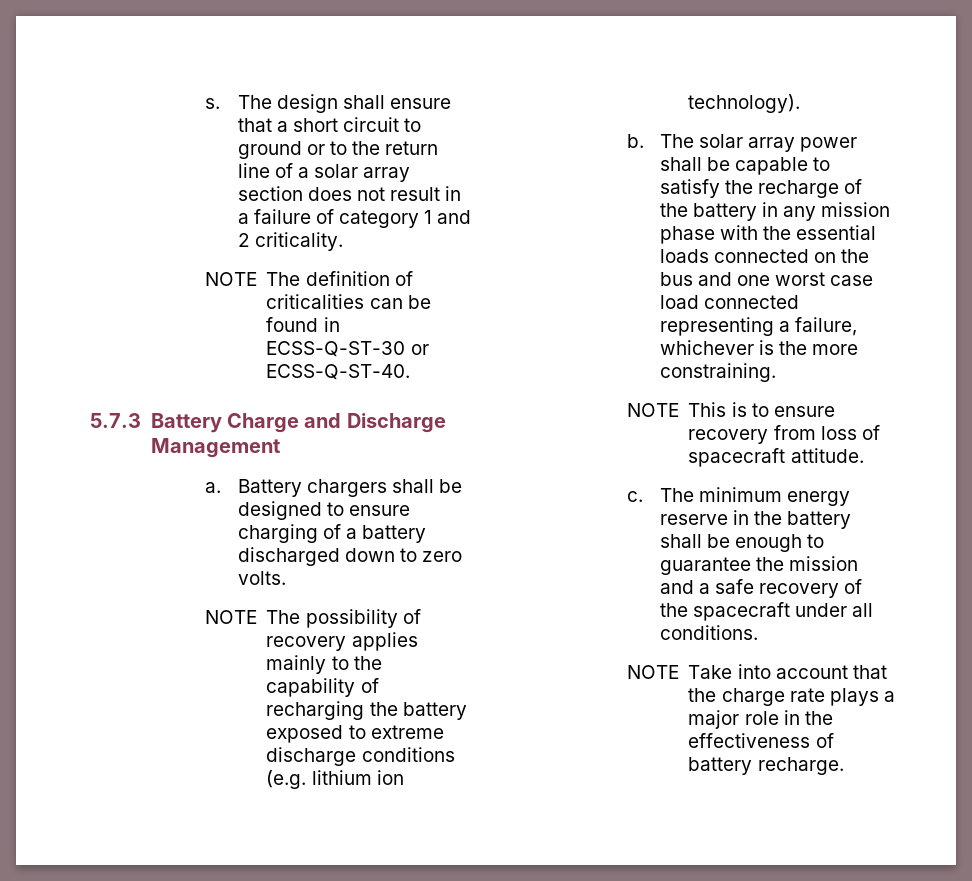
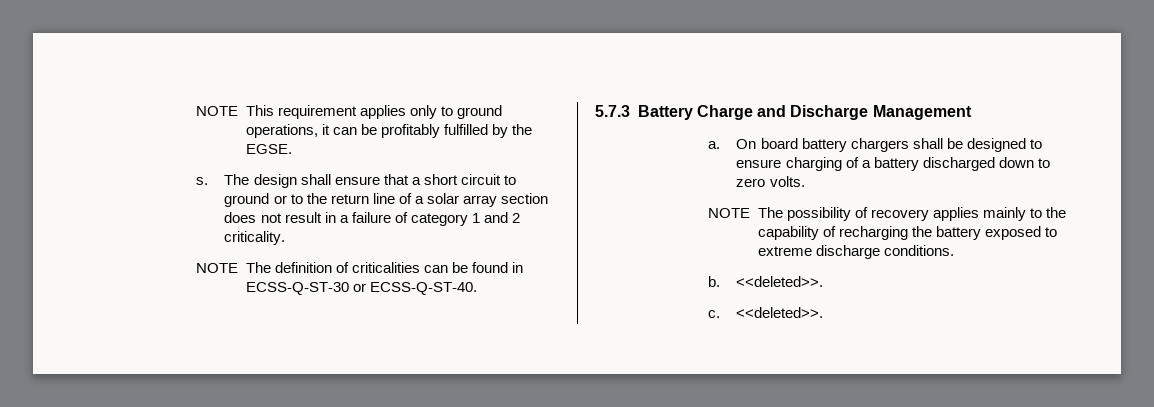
(204, 103) none -> [196,105,502,119] [245,124,533,138] [245,144,292,154] NOTE This requirement applies only to ground operations, it can be profitably fulfilled by the EGSE. //
[237,479,302,497] Battery -> [736,138,847,152] On board battery
[361,747,455,762] [266,770,404,789] [688,94,801,113] [626,134,858,152] [659,157,831,175] [659,179,863,198] [659,202,891,221] [659,225,877,244] [659,249,870,263] [659,272,874,286] [659,295,799,309] [659,317,858,336] [659,340,859,355] [659,363,776,382] [626,402,835,417] [688,425,880,444] [688,448,864,467] [626,487,851,506] [659,510,852,529] [659,534,825,552] [659,556,859,575] [659,579,863,598] [659,602,874,621] [659,625,758,640] [626,664,887,679] [688,688,895,706] [688,710,833,729] [688,733,834,748] [688,757,844,775] conditions (e.g. lithium ion technology). // b. The solar array power shall be capable to satisfy the recharge of the battery in any mission phase with the essential loads connected on the bus and one worst case load connected representing a failure, whichever is the more constraining. // NOTE This is to ensure recovery from loss of spacecraft attitude. // c. The minimum energy reserve in the battery shall be enough to guarantee the mission and a safe recovery of the spacecraft under all conditions. // NOTE Take into account that the charge rate plays a major role in the effectiveness of battery recharge. -> [883,245,954,256] [708,276,824,287] [708,307,824,318] conditions. // b. <<deleted>>. // c. <<deleted>>.

